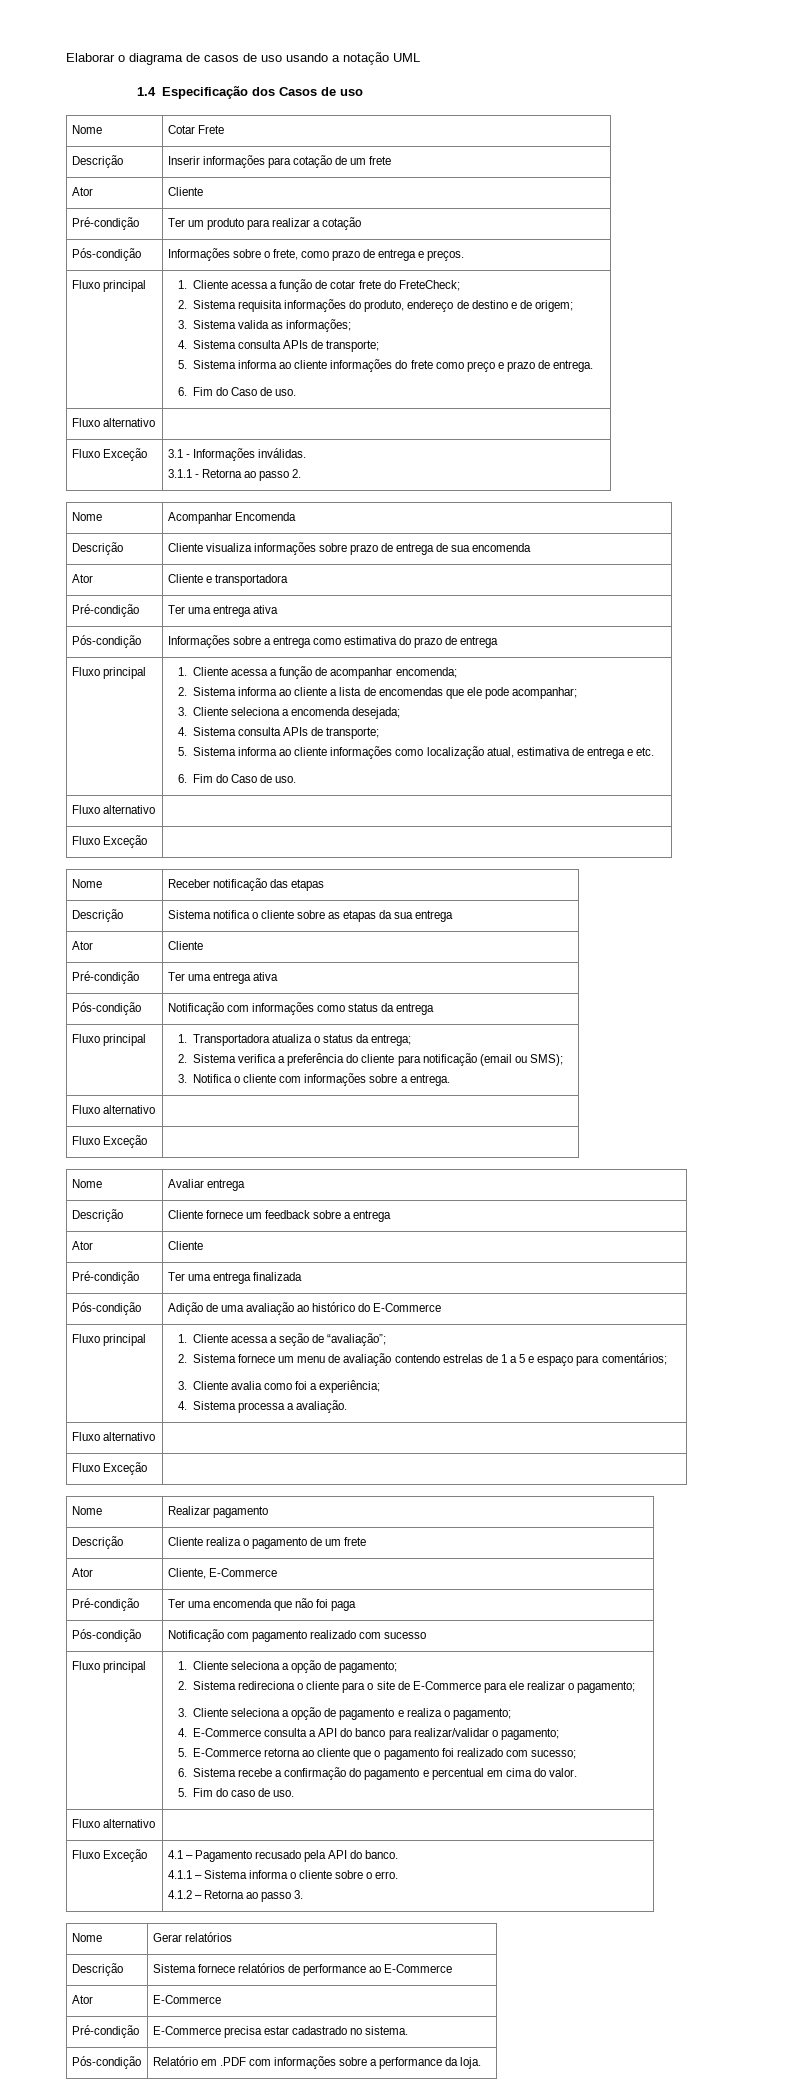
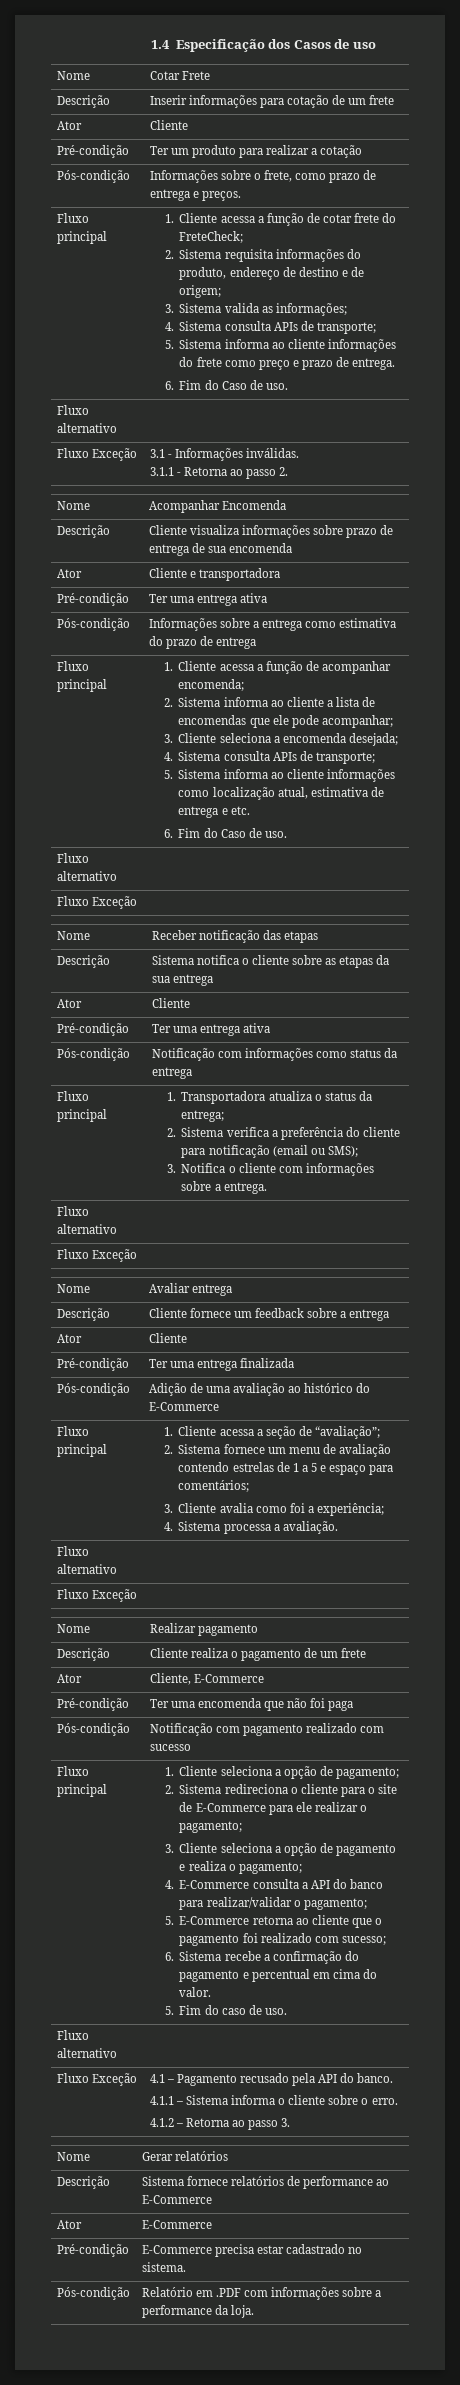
[66,52,420,65] Elaborar o diagrama de casos de uso usando a notação UML // -> (150, 44) none

